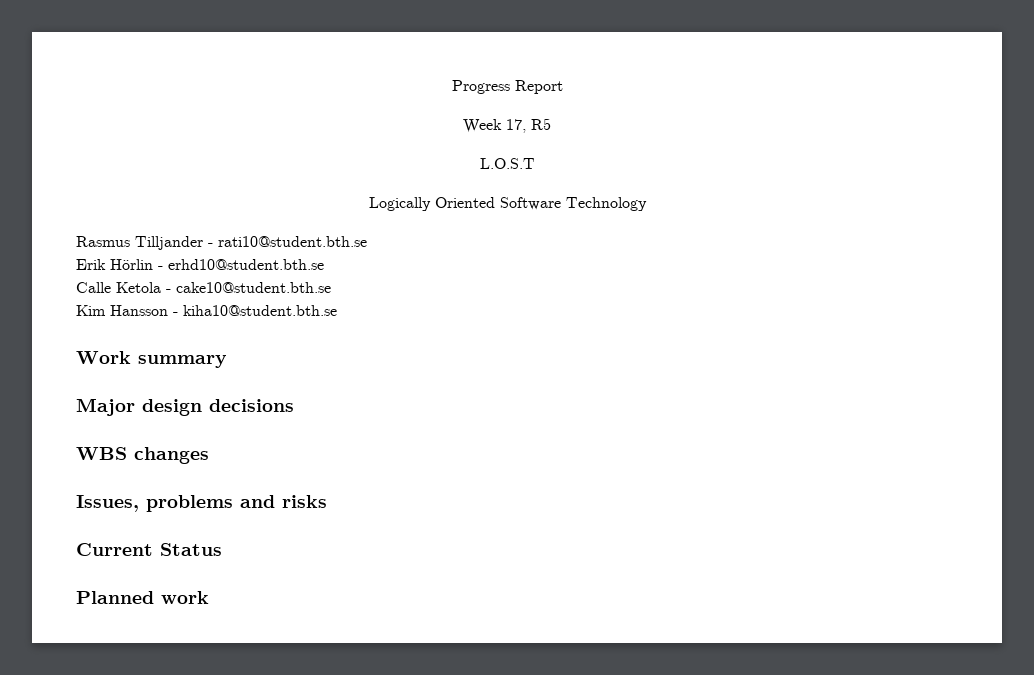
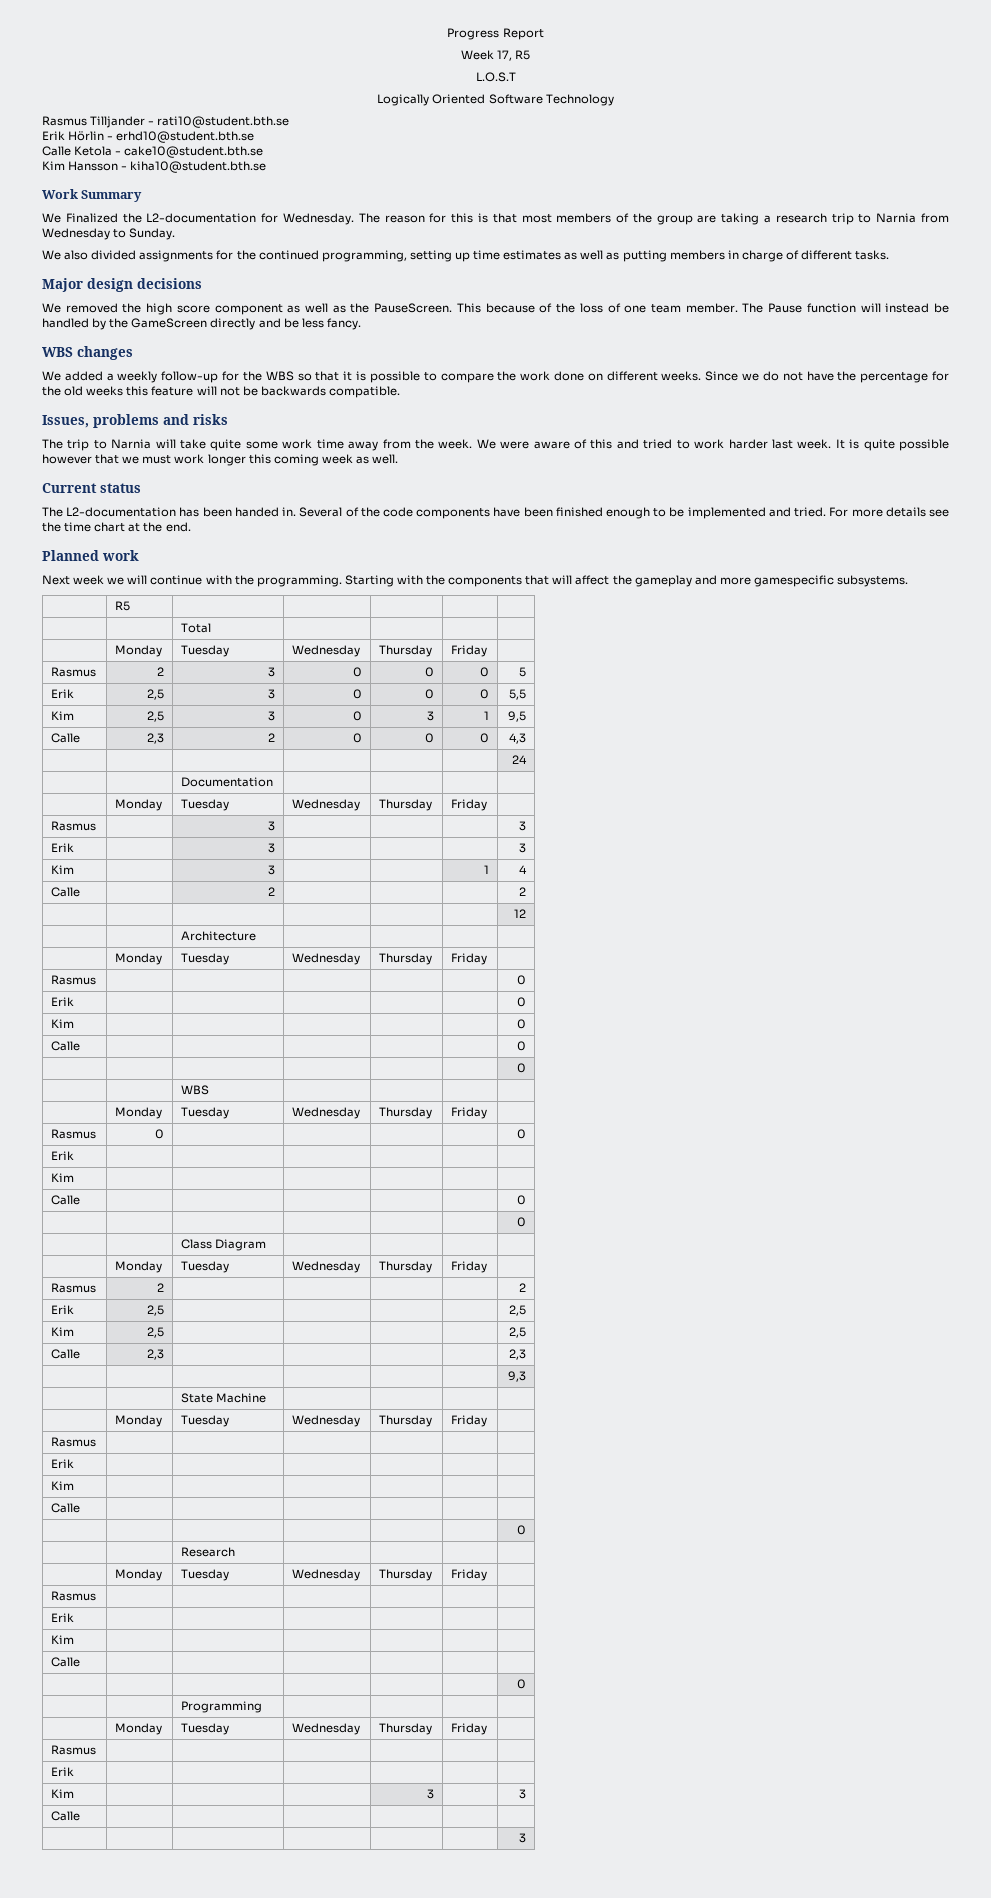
[138,355,227,368] [76,398,294,416] [76,447,209,464] [76,495,327,512] [76,543,222,556] [76,591,209,604] summary // Major design decisions // WBS changes // Issues, problems and risks // Current Status // Planned work -> [81,190,143,202] [42,213,949,225] [42,228,176,240] [42,250,890,262] [42,278,202,292] [42,303,950,315] [42,318,361,330] [42,346,133,360] [42,371,949,383] [42,386,400,398] [42,414,228,428] [42,439,949,451] [42,454,399,466] [42,483,141,493] [42,507,950,519] [42,522,191,532] [42,550,139,561] [42,575,909,587] [115,601,131,611] [181,623,212,633] [115,645,163,657] [181,645,230,657] [292,645,361,657] [379,645,433,657] [451,645,488,657] [51,667,97,677] [156,667,164,676] [267,667,275,677] [352,667,362,677] [424,667,434,677] [479,667,489,677] [518,667,526,677] [51,689,75,698] [146,689,164,700] [267,689,275,699] [352,689,362,699] [424,689,434,699] [479,689,489,699] [508,689,526,700] [51,711,75,720] [146,711,164,722] [267,711,275,721] [352,711,362,721] [426,711,434,721] [483,711,489,720] [507,711,526,722] [51,733,81,743] [146,733,164,744] [267,733,275,742] [352,733,362,743] [424,733,434,743] [479,733,489,743] [508,733,526,744] [511,755,527,764] [181,777,274,787] [115,799,163,811] [181,799,230,811] [292,799,361,811] [379,799,433,811] [451,799,488,811] [51,821,97,831] [267,821,275,831] [518,821,526,831] [51,843,75,852] [267,843,275,853] [518,843,526,853] [51,865,75,874] [267,865,275,875] [483,865,489,874] [518,865,527,874] [51,887,81,897] [267,887,275,896] [518,887,526,896] [513,909,526,918] [181,931,257,941] [115,953,163,965] [181,953,230,965] [292,953,361,965] [379,953,433,965] [451,953,488,965] [51,975,97,985] [516,975,526,985] [51,997,75,1006] [516,997,526,1007] [51,1019,75,1028] [516,1019,526,1029] [51,1041,81,1051] [516,1041,526,1051] [516,1063,526,1073] [181,1085,210,1095] [115,1107,163,1119] [181,1107,230,1119] [292,1107,361,1119] [379,1107,433,1119] [451,1107,488,1119] [51,1129,97,1139] [154,1129,164,1139] [516,1129,526,1139] [51,1151,75,1160] [51,1173,75,1182] [51,1195,81,1205] [516,1195,526,1205] [516,1217,526,1227] [181,1239,267,1251] [115,1261,163,1273] [181,1261,230,1273] [292,1261,361,1273] [379,1261,433,1273] [451,1261,488,1273] [51,1283,97,1293] [156,1283,164,1292] [518,1283,526,1292] [51,1305,75,1314] [146,1305,164,1316] [508,1305,526,1316] [51,1327,75,1336] [146,1327,164,1338] [508,1327,526,1338] [51,1349,81,1359] [146,1349,164,1360] [508,1349,526,1360] [507,1371,526,1382] [181,1393,267,1403] [115,1415,163,1427] [181,1415,230,1427] [292,1415,361,1427] [379,1415,433,1427] [451,1415,488,1427] [51,1437,97,1447] [51,1459,75,1468] [51,1481,75,1490] [51,1503,81,1513] [516,1525,526,1535] [181,1547,236,1557] [115,1569,163,1581] [181,1569,230,1581] [292,1569,361,1581] [379,1569,433,1581] [451,1569,488,1581] [51,1591,97,1601] [51,1613,75,1622] [51,1635,75,1644] [51,1657,81,1667] [516,1679,526,1689] [181,1701,263,1713] [115,1723,163,1735] [181,1723,230,1735] [292,1723,361,1735] [379,1723,433,1735] [451,1723,488,1735] [51,1745,97,1755] [51,1767,75,1776] [51,1789,75,1798] [426,1789,434,1799] [518,1789,526,1799] [51,1811,81,1821] [518,1833,526,1843] Summary // We Finalized the L2-documentation for Wednesday. The reason for this is that most members of the group are taking a research trip to Narnia from Wednesday to Sunday. // We also divided assignments for the continued programming, setting up time estimates as well as putting members in charge of different tasks. // Major design decisions // We removed the high score component as well as the PauseScreen. This because of the loss of one team member. The Pause function will instead be handled by the GameScreen directly and be less fancy. // WBS changes // We added a weekly follow-up for the WBS so that it is possible to compare the work done on different weeks. Since we do not have the percentage for the old weeks this feature will not be backwards compatible. // Issues, problems and risks // The trip to Narnia will take quite some work time away from the week. We were aware of this and tried to work harder last week. It is quite possible however that we must work longer this coming week as well. // Current status // The L2-documentation has been handed in. Several of the code components have been finished enough to be implemented and tried. For more details see the time chart at the end. // Planned work // Next week we will continue with the programming. Starting with the components that will affect the gameplay and more gamespecific subsystems. // | R5 | | | | | // | | Total | | | | // | Monday | Tuesday | Wednesday | Thursday | Friday | // Rasmus | 2 | 3 | 0 | 0 | 0 | 5 // Erik | 2,5 | 3 | 0 | 0 | 0 | 5,5 // Kim | 2,5 | 3 | 0 | 3 | 1 | 9,5 // Calle | 2,3 | 2 | 0 | 0 | 0 | 4,3 // | | | | | | 24 // | | Documentation | | | | // | Monday | Tuesday | Wednesday | Thursday | Friday | // Rasmus | | 3 | | | | 3 // Erik | | 3 | | | | 3 // Kim | | 3 | | | 1 | 4 // Calle | | 2 | | | | 2 // | | | | | | 12 // | | Architecture | | | | // | Monday | Tuesday | Wednesday | Thursday | Friday | // Rasmus | | | | | | 0 // Erik | | | | | | 0 // Kim | | | | | | 0 // Calle | | | | | | 0 // | | | | | | 0 // | | WBS | | | | // | Monday | Tuesday | Wednesday | Thursday | Friday | // Rasmus | 0 | | | | | 0 // Erik | | | | | | // Kim | | | | | | // Calle | | | | | | 0 // | | | | | | 0 // | | Class Diagram | | | | // | Monday | Tuesday | Wednesday | Thursday | Friday | // Rasmus | 2 | | | | | 2 // Erik | 2,5 | | | | | 2,5 // Kim | 2,5 | | | | | 2,5 // Calle | 2,3 | | | | | 2,3 // | | | | | | 9,3 // | | State Machine | | | | // | Monday | Tuesday | Wednesday | Thursday | Friday | // Rasmus | | | | | | // Erik | | | | | | // Kim | | | | | | // Calle | | | | | | // | | | | | | 0 // | | Research | | | | // | Monday | Tuesday | Wednesday | Thursday | Friday | // Rasmus | | | | | | // Erik | | | | | | // Kim | | | | | | // Calle | | | | | | // | | | | | | 0 // | | Programming | | | | // | Monday | Tuesday | Wednesday | Thursday | Friday | // Rasmus | | | | | | // Erik | | | | | | // Kim | | | | 3 | | 3 // Calle | | | | | | // | | | | | | 3

